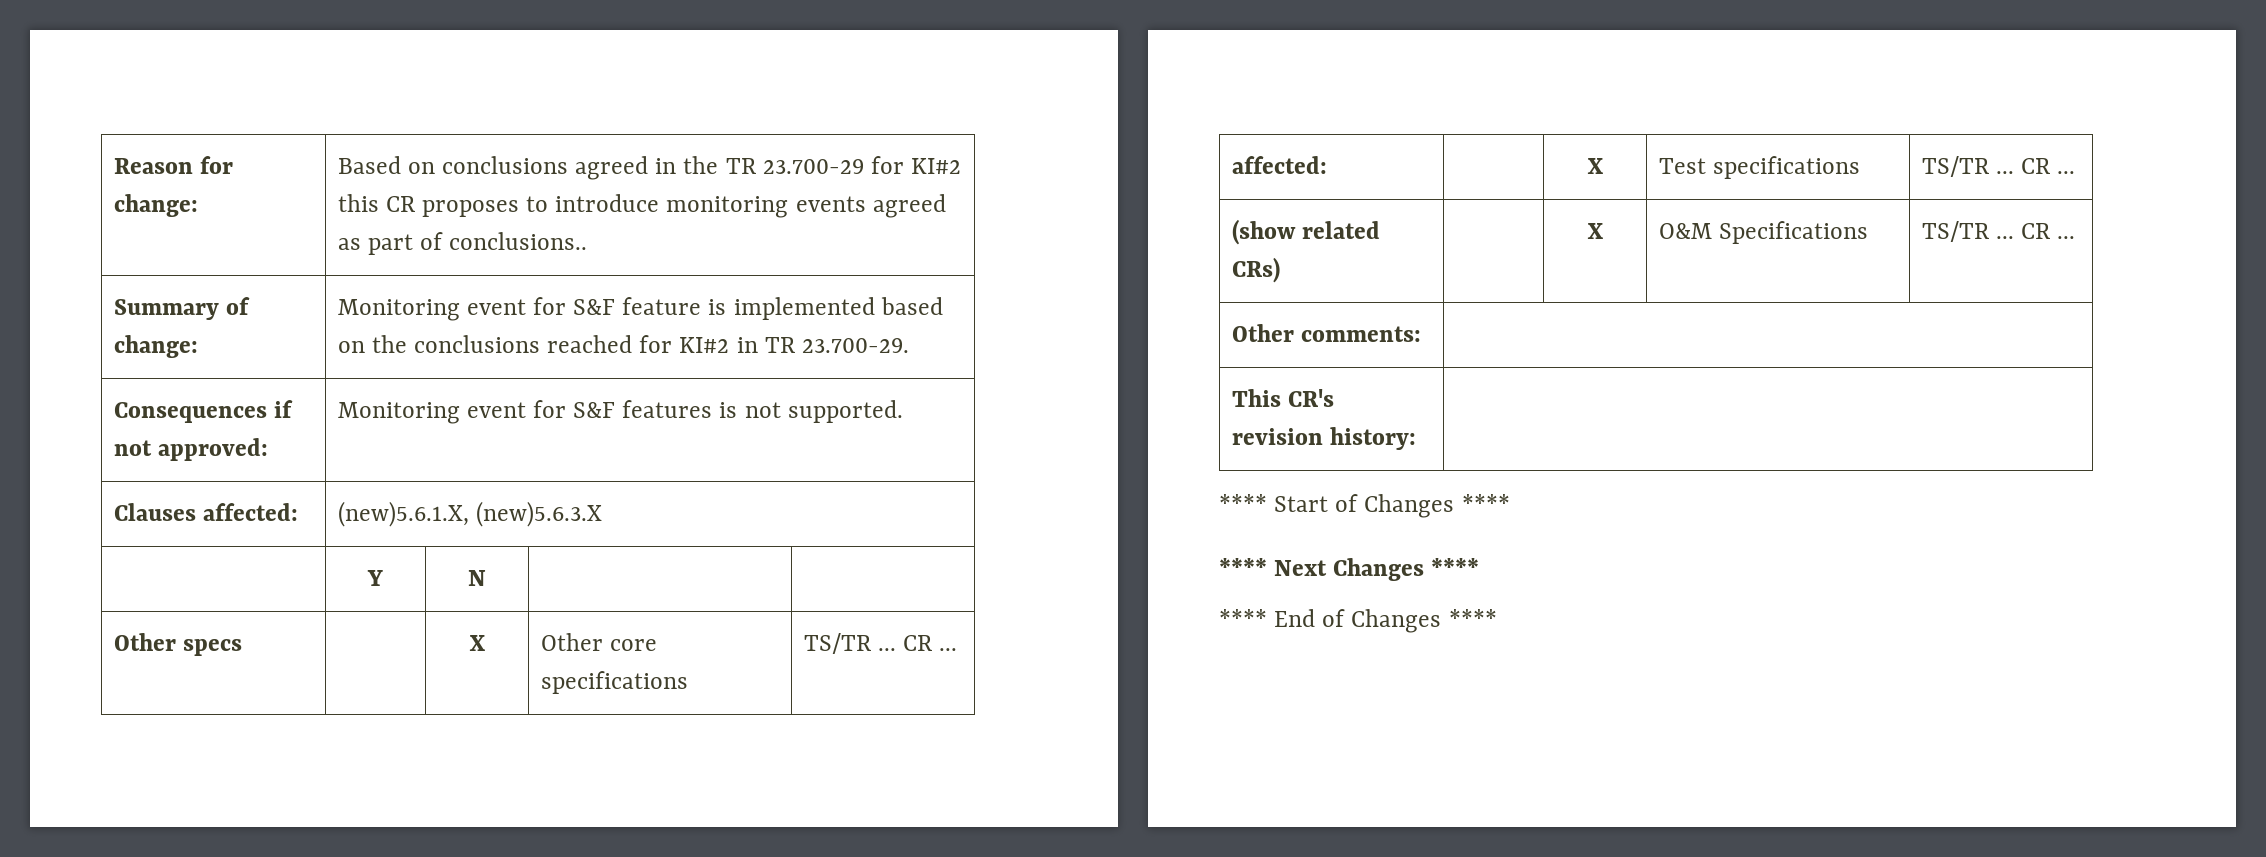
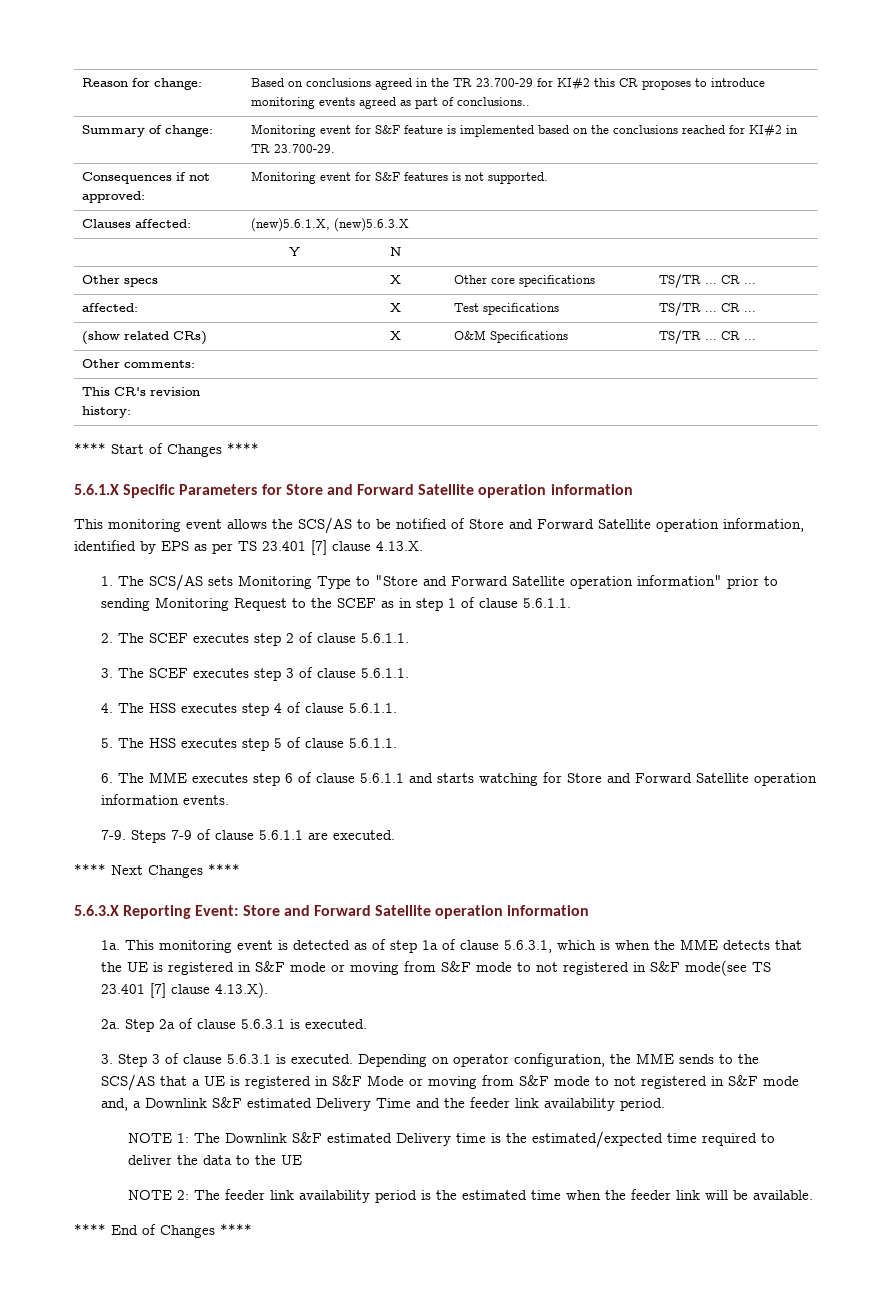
[1219,558,1480,581] **** Next Changes **** -> [74,484,633,498] [74,517,804,534] [74,540,423,555] [101,574,779,591] [101,597,572,611] [101,632,410,646] [101,667,410,681] [101,702,398,716] [101,737,398,751] [101,772,818,786] [101,794,230,805] [101,829,396,843] [74,863,240,878] [74,905,590,919] [101,939,803,953] [101,960,772,976] [101,982,269,998] [101,1018,368,1032] [101,1053,760,1067] [101,1074,800,1091] [101,1097,666,1111] [128,1131,776,1148] [128,1155,303,1165] [128,1189,814,1203] 5.6.1.X Specific Parameters for Store and Forward Satellite operation information // This monitoring event allows the SCS/AS to be notified of Store and Forward Satellite operation information, identified by EPS as per TS 23.401 [7] clause 4.13.X. // 1. The SCS/AS sets Monitoring Type to "Store and Forward Satellite operation information" prior to sending Monitoring Request to the SCEF as in step 1 of clause 5.6.1.1. // 2. The SCEF executes step 2 of clause 5.6.1.1. // 3. The SCEF executes step 3 of clause 5.6.1.1. // 4. The HSS executes step 4 of clause 5.6.1.1. // 5. The HSS executes step 5 of clause 5.6.1.1. // 6. The MME executes step 6 of clause 5.6.1.1 and starts watching for Store and Forward Satellite operation information events. // 7-9. Steps 7-9 of clause 5.6.1.1 are executed. // **** Next Changes **** // 5.6.3.X Reporting Event: Store and Forward Satellite operation information // 1a. This monitoring event is detected as of step 1a of clause 5.6.3.1, which is when the MME detects that the UE is registered in S&F mode or moving from S&F mode to not registered in S&F mode(see TS 23.401 [7] clause 4.13.X). // 2a. Step 2a of clause 5.6.3.1 is executed. // 3. Step 3 of clause 5.6.3.1 is executed. Depending on operator configuration, the MME sends to the SCS/AS that a UE is registered in S&F Mode or moving from S&F mode to not registered in S&F mode and, a Downlink S&F estimated Delivery Time and the feeder link availability period. // NOTE 1: The Downlink S&F estimated Delivery time is the estimated/expected time required to deliver the data to the UE // NOTE 2: The feeder link availability period is the estimated time when the feeder link will be available.

